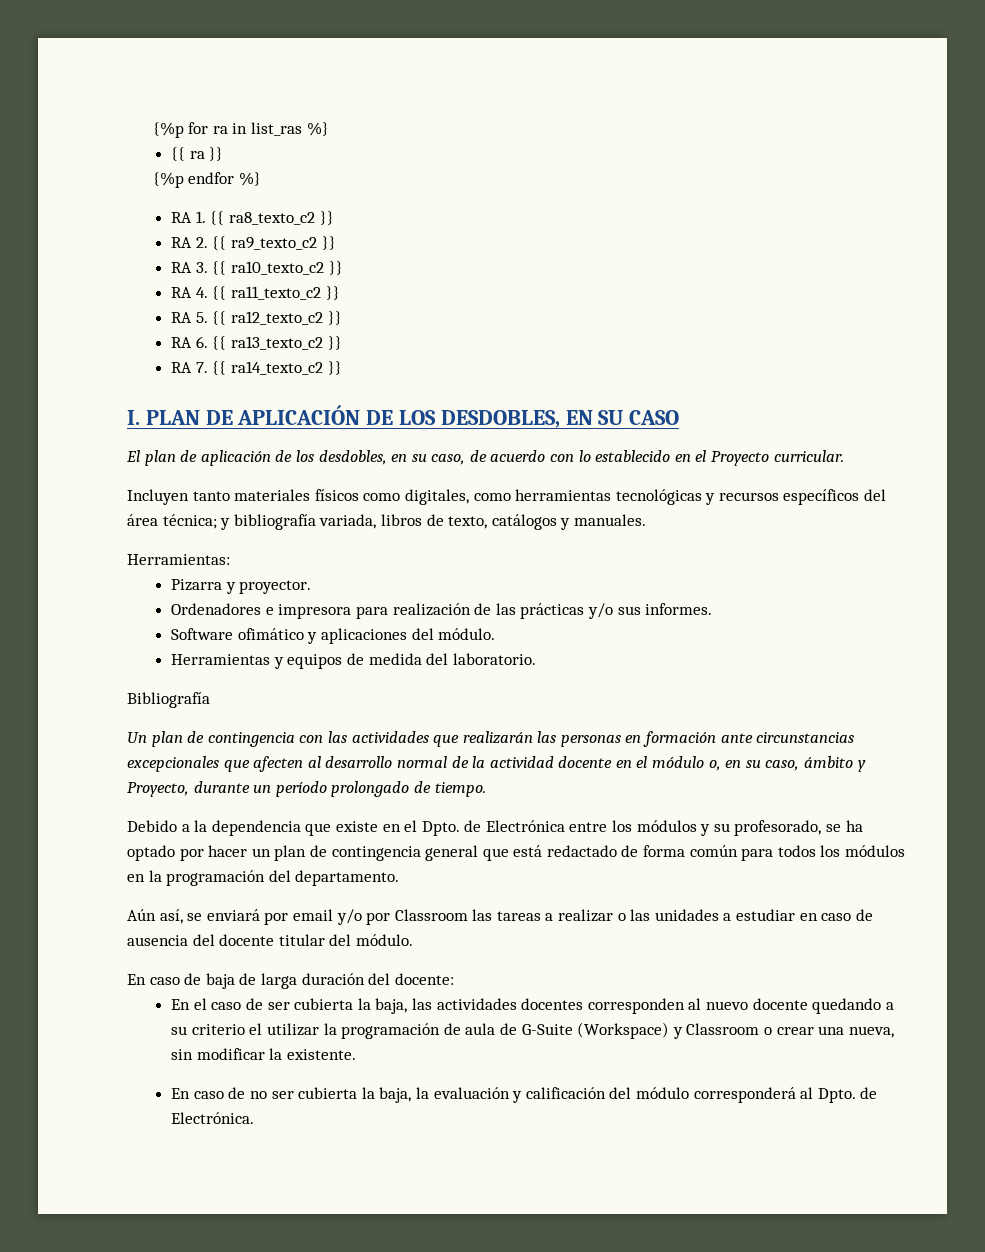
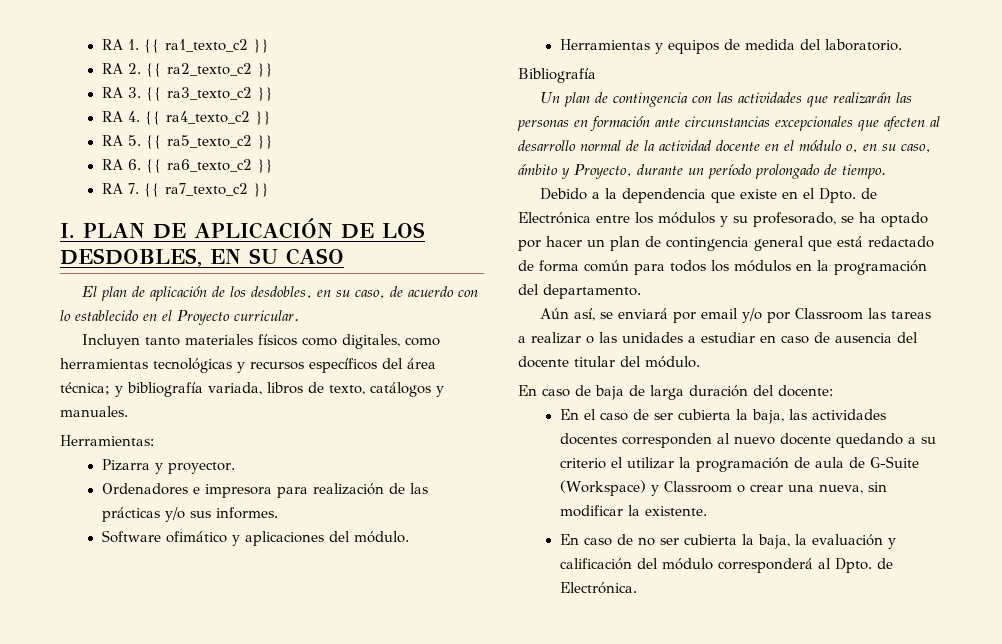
[152,122,329,138] [171,147,224,161] [152,172,261,188] {%p for ra in list_ras %} // {{ ra }} // {%p endfor %} // -> (101, 44) none
[229,212,316,225] ra8_texto_c2 -> [164,39,248,52] ra1_texto_c2
[231,237,318,250] ra9_texto_c2 -> [166,63,252,76] ra2_texto_c2
[231,261,325,275] ra10_texto_c2 -> [166,87,252,100] ra3_texto_c2
[231,286,322,300] ra11_texto_c2 -> [165,111,250,124] ra4_texto_c2
[231,311,324,325] ra12_texto_c2 -> [166,135,252,148] ra5_texto_c2
[231,336,324,350] ra13_texto_c2 -> [166,159,252,172] ra6_texto_c2
[231,361,324,375] ra14_texto_c2 -> [164,183,248,196] ra7_texto_c2

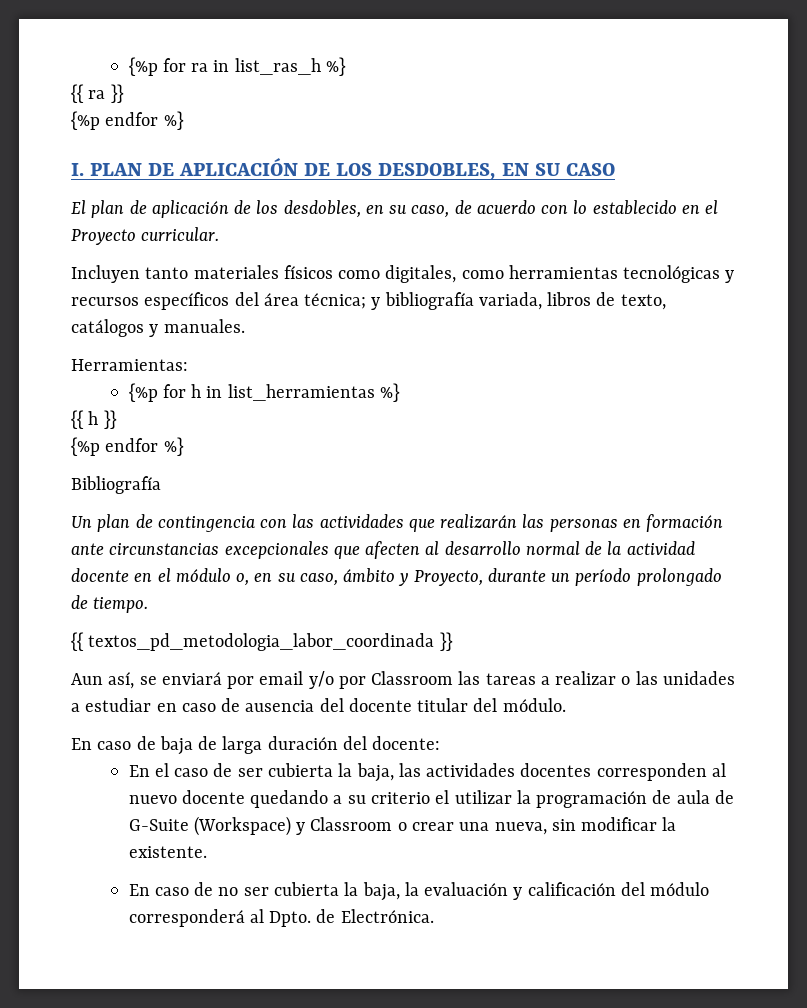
[101,39,269,53] [101,63,273,77] [101,87,273,101] [101,111,271,125] [101,135,273,149] [101,159,273,173] [101,183,269,197] RA 1. {{ ra1_texto_c2 }} // RA 2. {{ ra2_texto_c2 }} // RA 3. {{ ra3_texto_c2 }} // RA 4. {{ ra4_texto_c2 }} // RA 5. {{ ra5_texto_c2 }} // RA 6. {{ ra6_texto_c2 }} // RA 7. {{ ra7_texto_c2 }} -> [128,57,346,76] [71,84,124,103] [71,111,184,130] {%p for ra in list_ras_h %} // {{ ra }} // {%p endfor %}
[101,459,235,474] [101,483,428,498] [101,507,278,522] [101,530,409,546] [559,39,902,54] Pizarra y proyector. // Ordenadores e impresora para realización de las prácticas y/o sus informes. // Software ofimático y aplicaciones del módulo. // Herramientas y equipos de medida del laboratorio. -> [128,383,400,402] [71,410,117,429] [71,437,184,456] {%p for h in list_herramientas %} // {{ h }} // {%p endfor %}
[540,188,878,203] [518,212,928,227] [518,236,934,251] [518,260,927,275] [518,284,641,299] [540,308,570,319] Debido a la dependencia que existe en el Dpto. de Electrónica entre los módulos y su profesorado, se ha optado por hacer un plan de contingencia general que está redactado de forma común para todos los módulos en la programación del departamento. // Aún -> [71,632,453,651] [71,673,103,685] {{ textos_pd_metodologia_labor_coordinada }} // Aun

